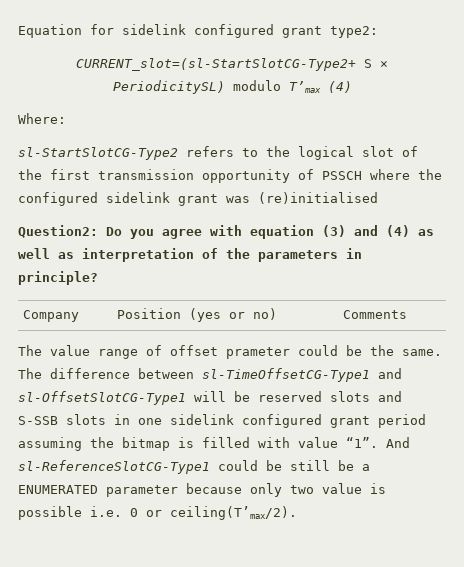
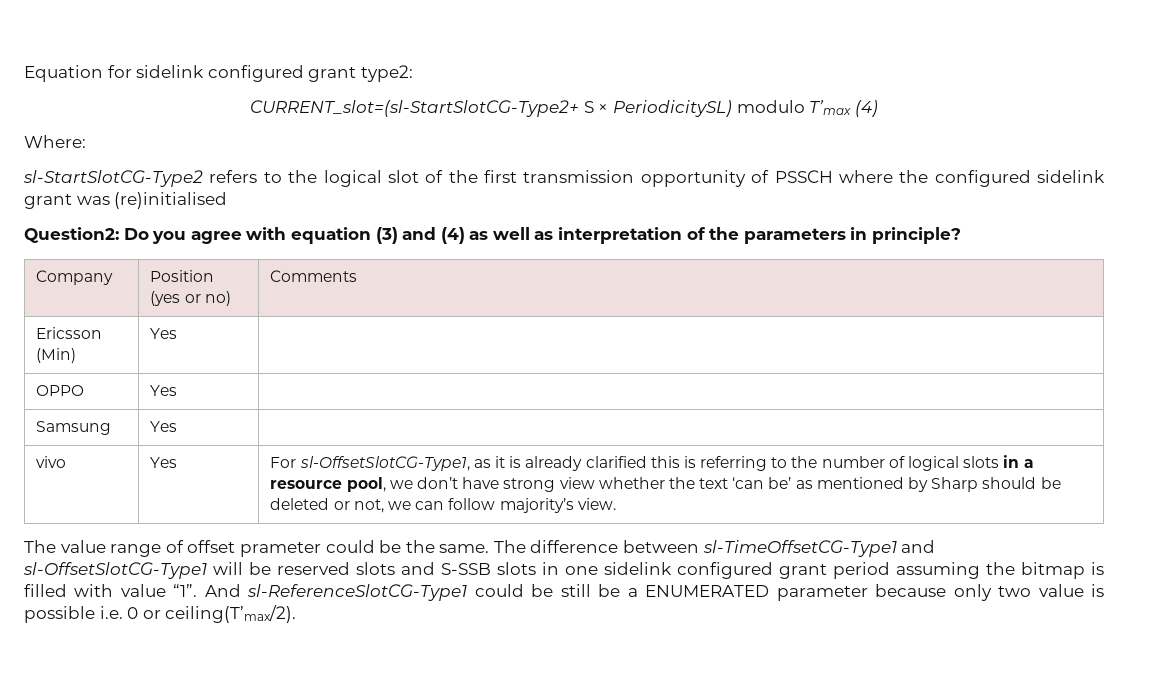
(408, 314) none -> [36,327,103,339] [36,348,77,363] [150,328,178,339] [36,385,85,396] [150,385,178,396] [36,421,112,435] [150,421,178,432] [36,456,67,468] [150,457,178,468] [270,455,1034,471] [270,477,1061,492] [270,498,616,513] // Ericsson (Min) | Yes | // OPPO | Yes | // Samsung | Yes | // vivo | Yes | For sl-OffsetSlotCG-Type1, as it is already clarified this is referring to the number of logical slots in a resource pool, we don’t have strong view whether the text ‘can be’ as mentioned by Sharp should be deleted or not, we can follow majority’s view.

